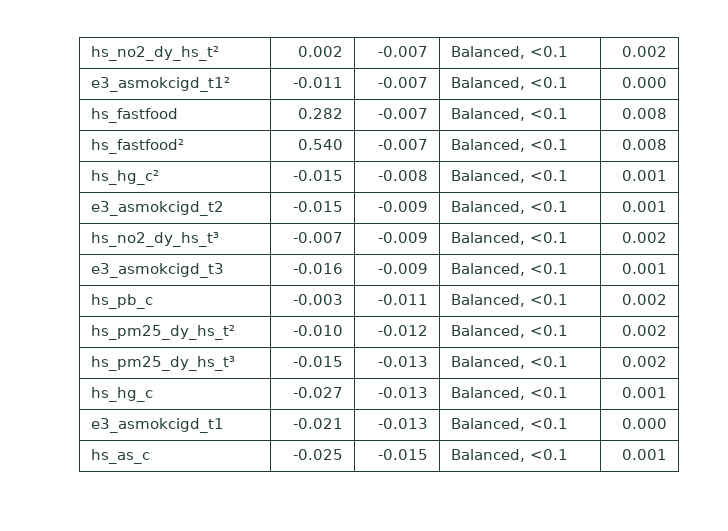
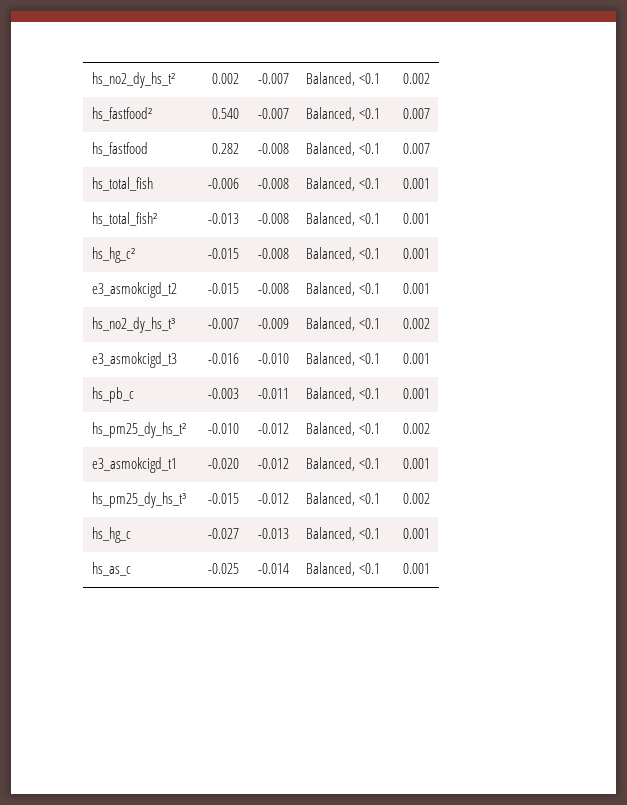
[90,77,230,92] [293,77,344,88] [378,77,429,88] [450,77,568,90] [622,77,668,88] [90,108,178,123] [298,108,344,119] [378,108,429,119] [450,108,568,121] [622,108,668,119] // e3_asmokcigd_t1² | -0.011 | -0.007 | Balanced, <0.1 | 0.000 // hs_fastfood | 0.282 | -0.007 | Balanced, <0.1 | 0.008 -> (430, 78) none
[622,139,668,150] 0.008 -> [402,108,430,119] [92,142,149,156] [211,143,239,154] [257,143,289,154] [306,142,381,156] [402,143,430,154] [92,177,154,191] [207,178,239,189] [257,178,289,189] [306,177,381,191] [402,178,430,189] [92,212,159,226] [207,213,239,224] [257,213,289,224] [306,212,381,226] [402,213,430,224] 0.007 // hs_fastfood | 0.282 | -0.008 | Balanced, <0.1 | 0.007 // hs_total_fish | -0.006 | -0.008 | Balanced, <0.1 | 0.001 // hs_total_fish² | -0.013 | -0.008 | Balanced, <0.1 | 0.001
[378,201,429,212] -0.009 -> [257,283,289,294] -0.008
[378,263,429,274] -0.009 -> [257,353,289,364] -0.010
[622,294,668,305] 0.002 -> [402,388,430,399] 0.001
(668, 330) none -> [92,457,178,473] [207,458,239,469] [257,458,289,469] [306,457,381,471] [402,458,430,469] // e3_asmokcigd_t1 | -0.020 | -0.012 | Balanced, <0.1 | 0.001
[378,356,429,367] -0.013 -> [257,493,289,504] -0.012
[90,418,224,433] [293,418,344,429] [378,418,429,429] [450,418,568,431] [622,418,668,429] // e3_asmokcigd_t1 | -0.021 | -0.013 | Balanced, <0.1 | 0.000 -> (430, 533) none
[378,449,429,460] -0.015 -> [257,563,289,574] -0.014

